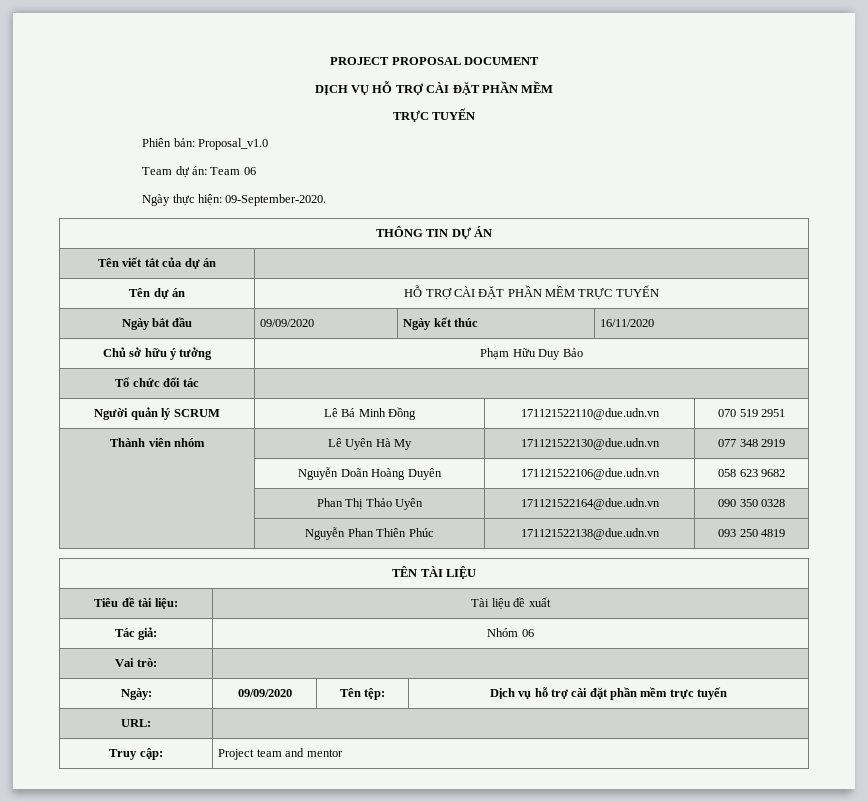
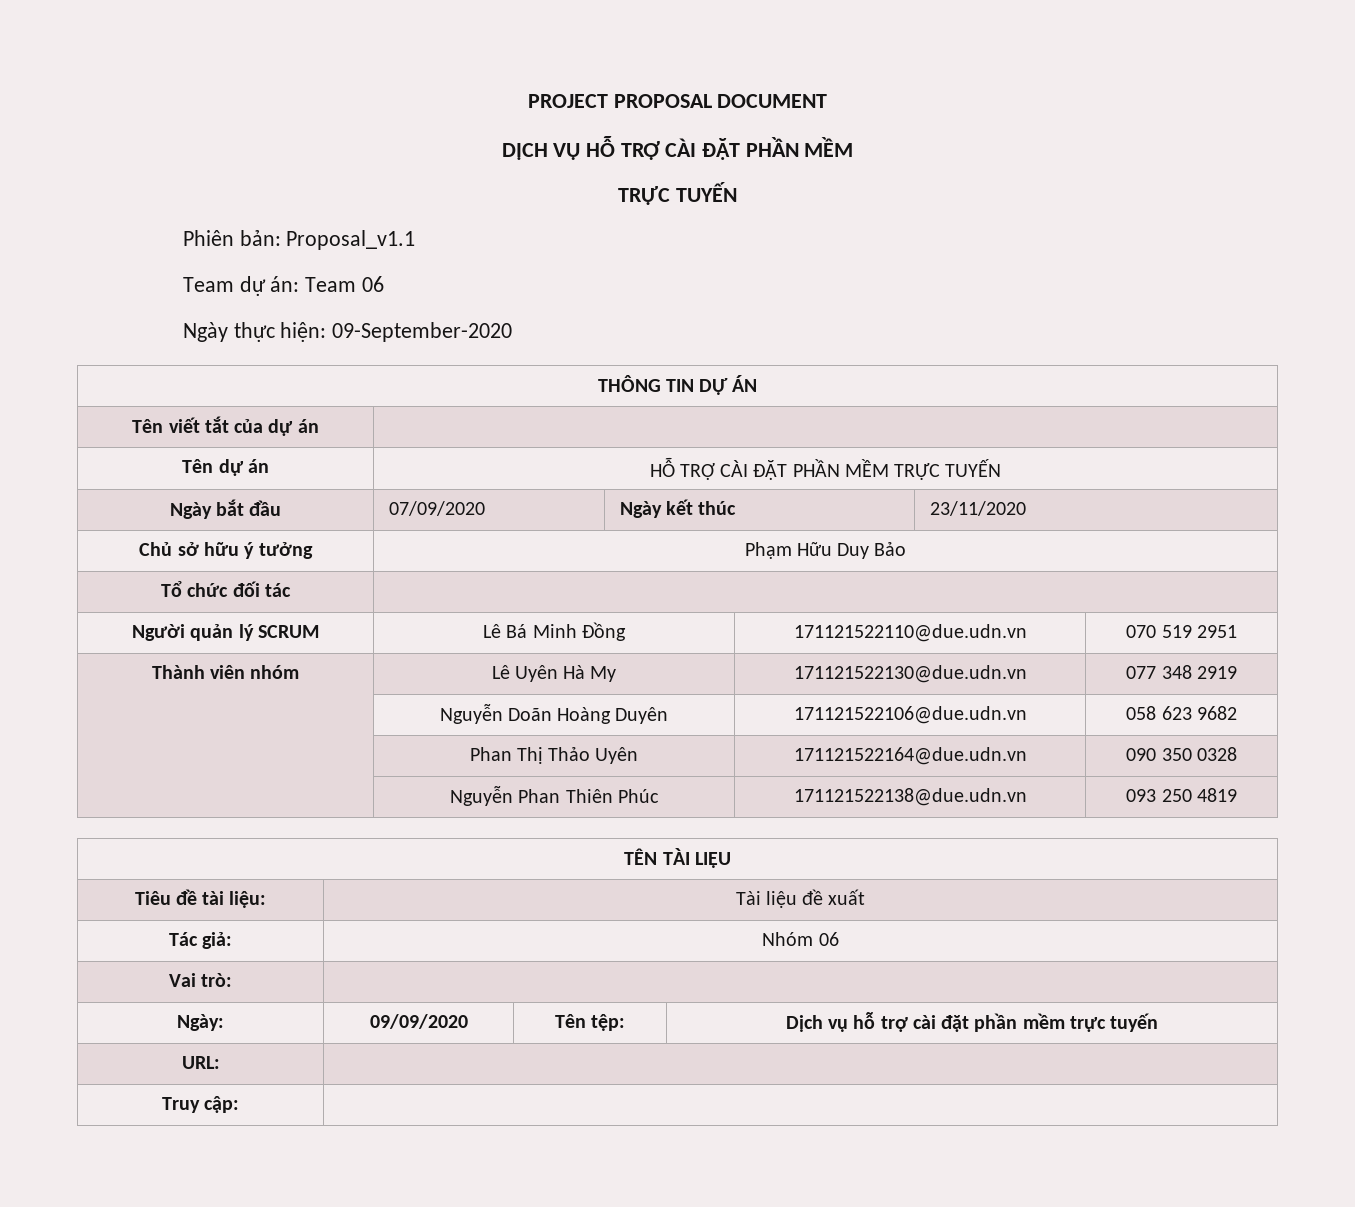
[198,138,269,150] Proposal_v1.0 -> [286,230,416,250] Proposal_v1.1
[225,194,327,206] 09-September-2020. -> [332,322,513,342] 09-September-2020
[260,319,315,327] 09/09/2020 -> [388,501,485,516] 07/09/2020
[600,319,655,327] 16/11/2020 -> [929,501,1026,516] 23/11/2020
[218,748,343,760] Project team and mentor -> (240, 1104) none

